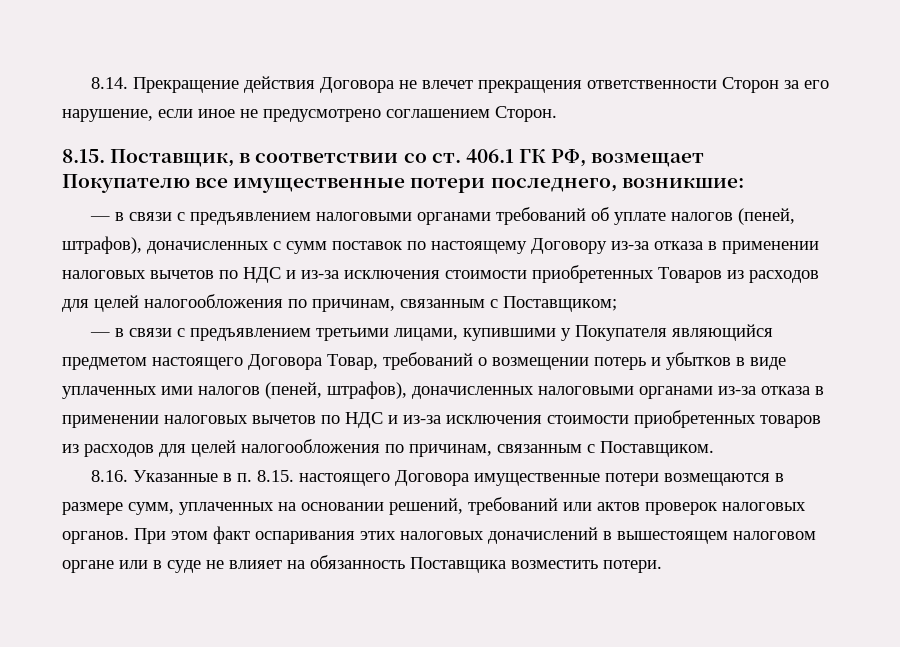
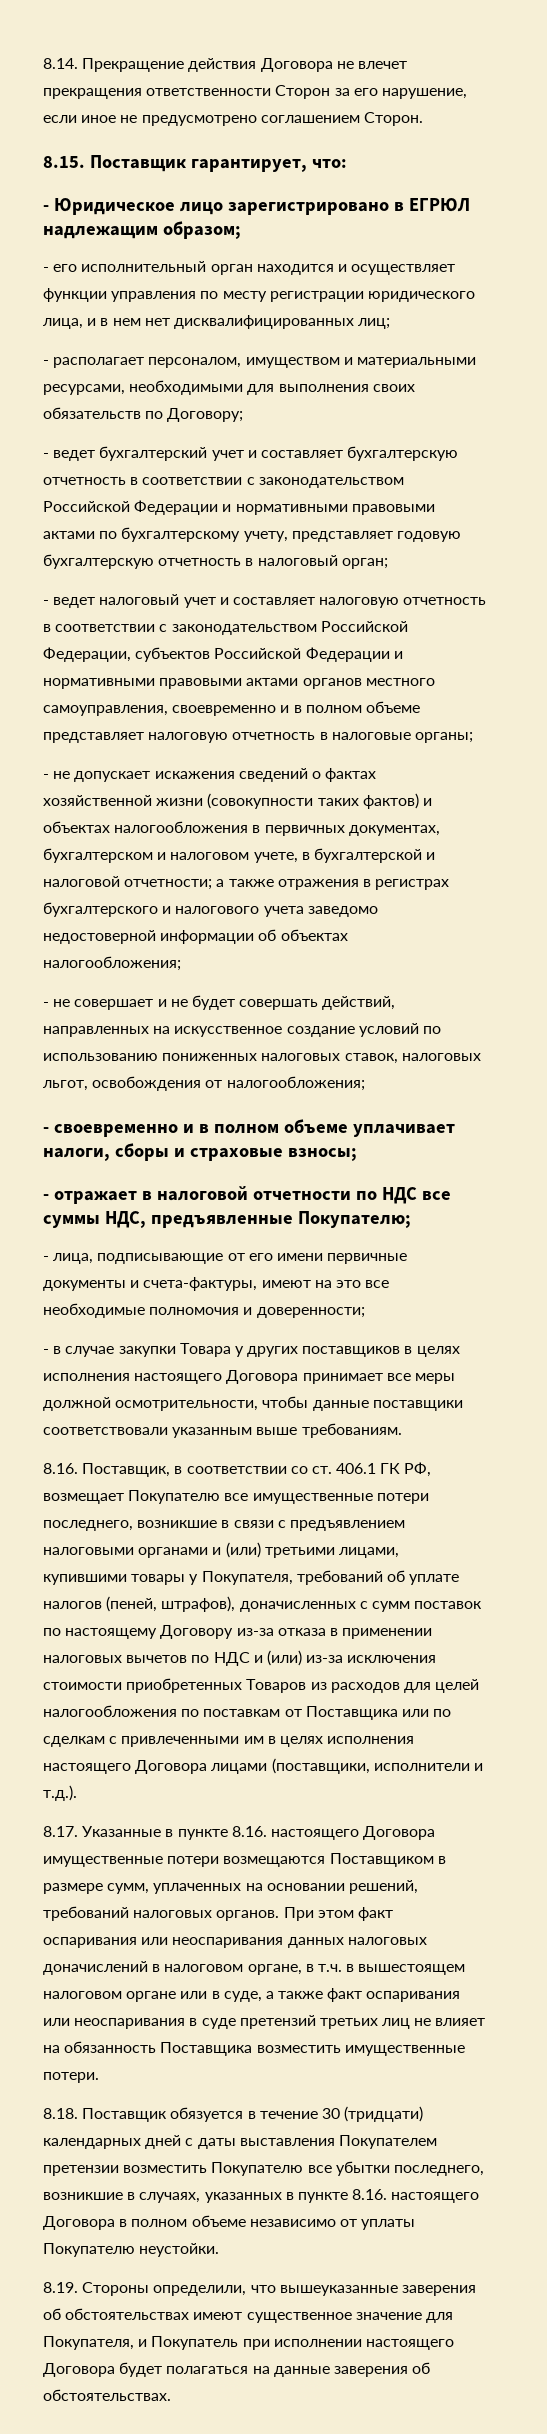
(105, 156) none -> [89,155,347,172] [43,198,470,215] [43,221,241,239] [43,261,456,275] [43,288,475,302] [43,315,391,329] [43,357,476,368] [43,380,415,395] [43,407,244,422] [43,446,459,461] [43,477,404,488] [43,500,435,515] [43,527,461,542] [43,554,388,569] [43,594,487,608] [43,621,408,635] [43,647,403,662] [43,678,435,689] [43,701,420,716] [43,732,473,743] [43,768,377,782] [43,793,432,809] [43,821,440,836] [43,848,436,863] [43,876,450,890] [43,902,378,917] [43,929,348,944] [43,956,181,971] [43,995,396,1010] [43,1023,441,1037] [43,1053,481,1064] [43,1076,365,1091] [43,1119,455,1137] [43,1143,357,1161] [43,1186,451,1204] [43,1211,411,1228] [43,1253,408,1264] [43,1277,390,1291] [43,1303,365,1318] [43,1343,460,1357] [43,1370,455,1384] [43,1396,463,1411] [43,1423,402,1438] [43,1463,78,1474] Поставщик гарантирует, что: // - Юридическое лицо зарегистрировано в ЕГРЮЛ надлежащим образом; // - его исполнительный орган находится и осуществляет функции управления по месту регистрации юридического лица, и в нем нет дисквалифицированных лиц; // - располагает персоналом, имуществом и материальными ресурсами, необходимыми для выполнения своих обязательств по Договору; // - ведет бухгалтерский учет и составляет бухгалтерскую отчетность в соответствии с законодательством Российской Федерации и нормативными правовыми актами по бухгалтерскому учету, представляет годовую бухгалтерскую отчетность в налоговый орган; // - ведет налоговый учет и составляет налоговую отчетность в соответствии с законодательством Российской Федерации, субъектов Российской Федерации и нормативными правовыми актами органов местного самоуправления, своевременно и в полном объеме представляет налоговую отчетность в налоговые органы; // - не допускает искажения сведений о фактах хозяйственной жизни (совокупности таких фактов) и объектах налогообложения в первичных документах, бухгалтерском и налоговом учете, в бухгалтерской и налоговой отчетности; а также отражения в регистрах бухгалтерского и налогового учета заведомо недостоверной информации об объектах налогообложения; // - не совершает и не будет совершать действий, направленных на искусственное создание условий по использованию пониженных налоговых ставок, налоговых льгот, освобождения от налогообложения; // - своевременно и в полном объеме уплачивает налоги, сборы и страховые взносы; // - отражает в налоговой отчетности по НДС все суммы НДС, предъявленные Покупателю; // - лица, подписывающие от его имени первичные документы и счета-фактуры, имеют на это все необходимые полномочия и доверенности; // - в случае закупки Товара у других поставщиков в целях исполнения настоящего Договора принимает все меры должной осмотрительности, чтобы данные поставщики соответствовали указанным выше требованиям. // 8.16.
[621,178,744,188] [90,216,111,221] возникшие: // — -> [137,1520,218,1528] возникшие
(492, 218) none -> [212,1542,399,1558] [43,1571,293,1585] и (или) третьими лицами, купившими товары у Покупателя,
(296, 274) none -> [266,1650,302,1666] (или)
[312,296,617,312] [90,324,774,341] [62,352,786,370] [62,381,824,399] [62,410,821,428] [62,439,714,457] [91,470,295,482] причинам, связанным с Поставщиком; // — в связи с предъявлением третьими лицами, купившими у Покупателя являющийся предметом настоящего Договора Товар, требований о возмещении потерь и убытков в виде уплаченных ими налогов (пеней, штрафов), доначисленных налоговыми органами из-за отказа в применении налоговых вычетов по НДС и из-за исключения стоимости приобретенных товаров из расходов для целей налогообложения по причинам, связанным с Поставщиком. // 8.16. Указанные в п. 8.15. -> [203,1706,452,1720] [43,1736,415,1747] [43,1758,483,1774] [43,1785,77,1801] [43,1826,267,1840] поставкам от Поставщика или по сделкам с привлеченными им в целях исполнения настоящего Договора лицами (поставщики, исполнители и т.д.). // 8.17. Указанные в пункте 8.16.
(771, 479) none -> [329,1853,434,1867] Поставщиком
[563,502,717,515] или актов проверок -> (129, 1913) none
[360,527,598,544] этих налоговых доначислений -> [141,1937,427,1948] [43,1961,342,1975] или неоспаривания данных налоговых доначислений в налоговом органе, в т.ч.
[167,560,201,573] суде -> [223,1988,461,2002] [43,2015,411,2029] суде, а также факт оспаривания или неоспаривания в суде претензий третьих лиц
(598, 564) none -> [344,2045,465,2056] имущественные
(662, 566) none -> [43,2106,424,2122] [43,2135,437,2149] [43,2161,484,2176] [43,2189,480,2203] [43,2215,416,2230] [43,2243,220,2257] [43,2282,476,2296] [43,2308,453,2323] [43,2336,454,2350] [43,2362,431,2377] [43,2389,171,2401] // 8.18. Поставщик обязуется в течение 30 (тридцати) календарных дней с даты выставления Покупателем претензии возместить Покупателю все убытки последнего, возникшие в случаях, указанных в пункте 8.16. настоящего Договора в полном объеме независимо от уплаты Покупателю неустойки. // 8.19. Стороны определили, что вышеуказанные заверения об обстоятельствах имеют существенное значение для Покупателя, и Покупатель при исполнении настоящего Договора будет полагаться на данные заверения об обстоятельствах.

